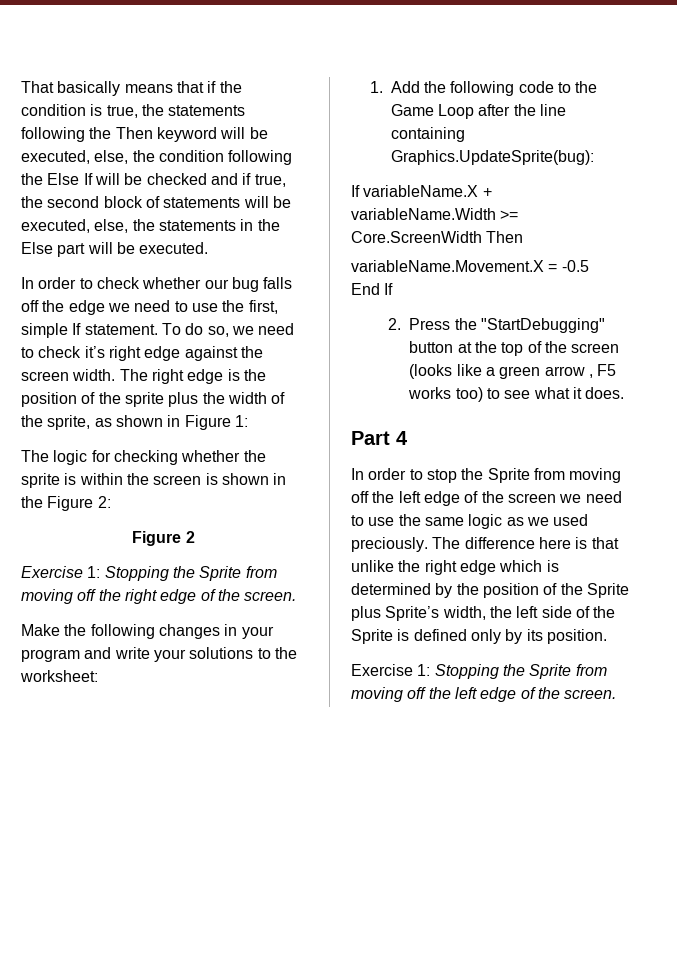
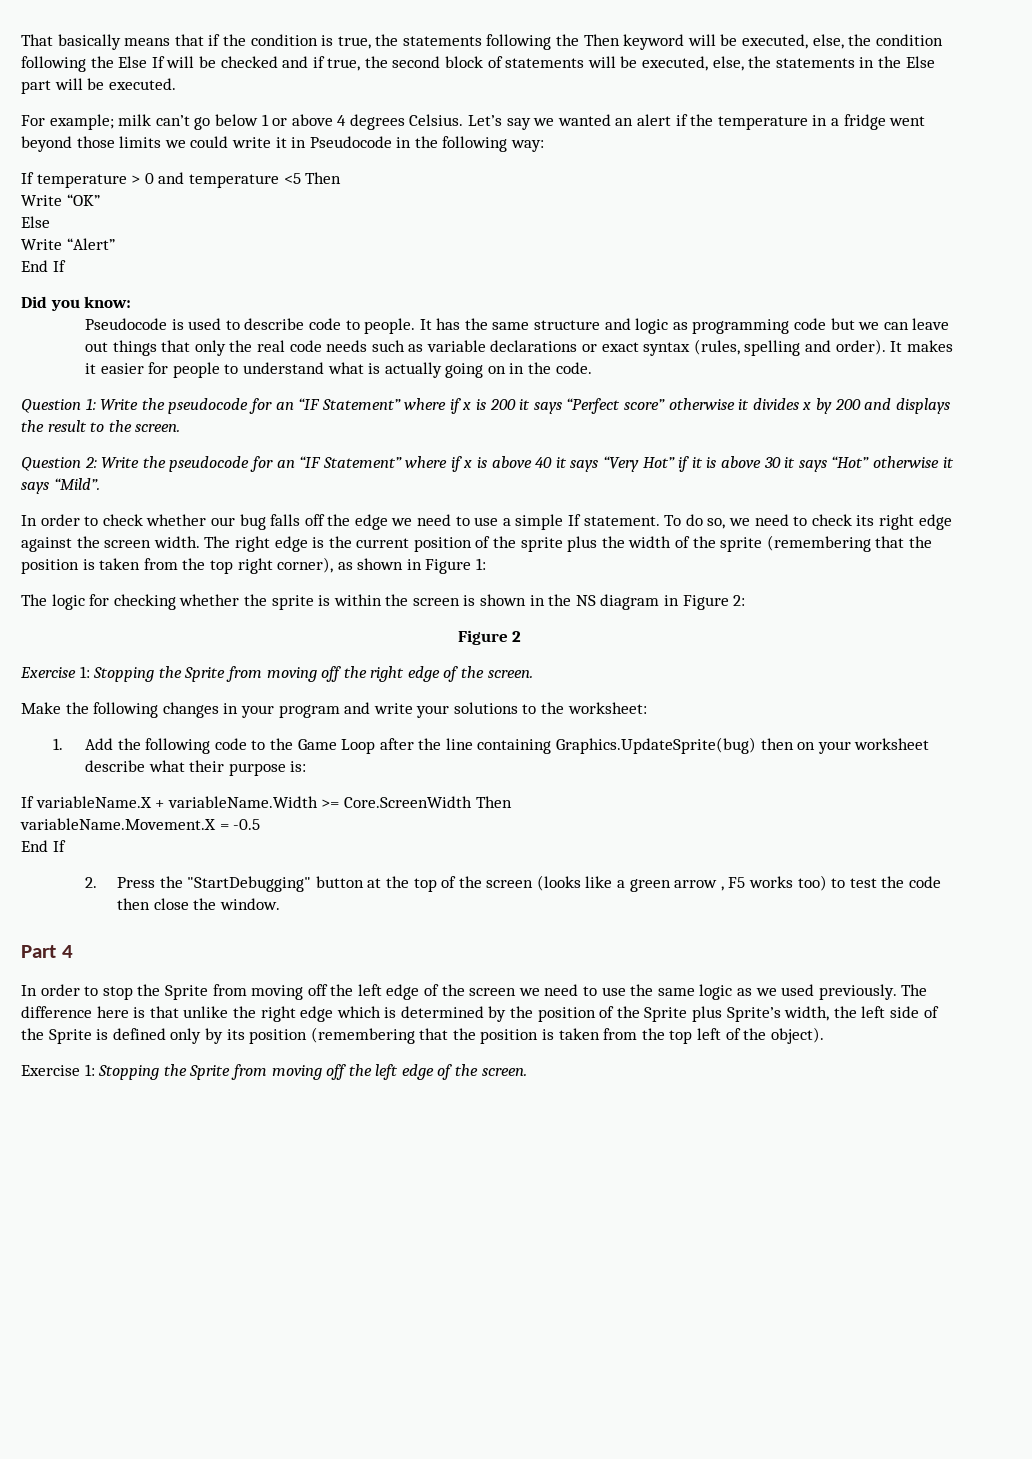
(209, 248) none -> [21,114,926,130] [21,136,545,152] [21,172,342,188] [21,194,100,206] [21,216,50,228] [21,238,115,250] [21,260,66,272] [21,296,132,311] [84,318,950,334] [84,339,953,356] [84,362,592,378] [21,398,950,414] [21,420,181,432] [21,456,954,472] [21,478,100,494] // For example; milk can’t go below 1 or above 4 degrees Celsius. Let’s say we wanted an alert if the temperature in a fridge went beyond those limits we could write it in Pseudocode in the following way: // If temperature > 0 and temperature <5 Then // Write “OK” // Else // Write “Alert” // End If // Did you know: // Pseudocode is used to describe code to people. It has the same structure and logic as programming code but we can leave out things that only the real code needs such as variable declarations or exact syntax (rules, spelling and order). It makes it easier for people to understand what is actually going on in the code. // Question 1: Write the pseudocode for an “IF Statement” where if x is 200 it says “Perfect score” otherwise it divides x by 200 and displays the result to the screen. // Question 2: Write the pseudocode for an “IF Statement” where if x is above 40 it says “Very Hot” if it is above 30 it says “Hot” otherwise it says “Mild”.
[222,300,278,314] the first, -> [502,518,511,526] a
[84,346,105,358] it’s -> [856,515,875,526] its
(266, 375) none -> [356,538,410,548] current
[47,415,91,430] sprite, -> [720,535,932,552] [21,557,334,574] sprite (remembering that the position is taken from the top right corner),
(43, 502) none -> [575,594,680,610] NS diagram in
[390,150,594,165] Graphics.UpdateSprite(bug): -> [556,737,930,754] [84,760,307,776] Graphics.UpdateSprite(bug) then on your worksheet describe what their purpose is:
[504,387,625,399] see what it does. -> [849,876,941,888] [116,898,280,910] test the code then close the window.
[351,537,428,552] preciously. -> [818,984,897,1000] previously.
[546,629,607,644] position. -> [249,1027,824,1044] position (remembering that the position is taken from the top left of the object).

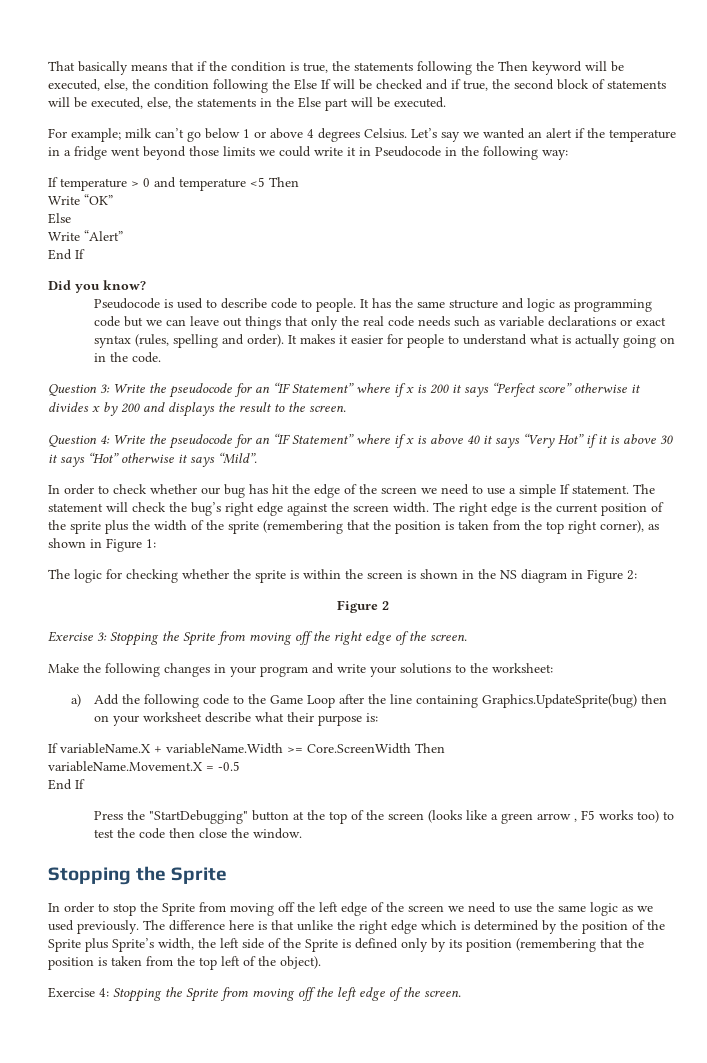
[84,296,132,308] know: -> [103,280,146,290] know?
[85,398,96,410] 1: -> [100,384,110,393] 3:
[84,457,97,468] 2: -> [100,435,110,444] 4:
[270,514,388,530] falls off the edge -> [249,484,417,498] has hit the edge of the screen
[664,514,875,529] To do so, we need to check its -> [633,484,655,494] [48,502,221,516] The statement will check the bug’s
[79,666,90,678] 1: -> [97,632,107,641] 3:
[52,738,63,750] 1. -> [71,694,82,707] a)
[84,877,97,888] 2. -> (85, 784) none
[21,945,73,958] Part 4 -> [48,866,228,885] Stopping the Sprite
[84,1064,95,1076] 1: -> [99,988,109,997] 4:

